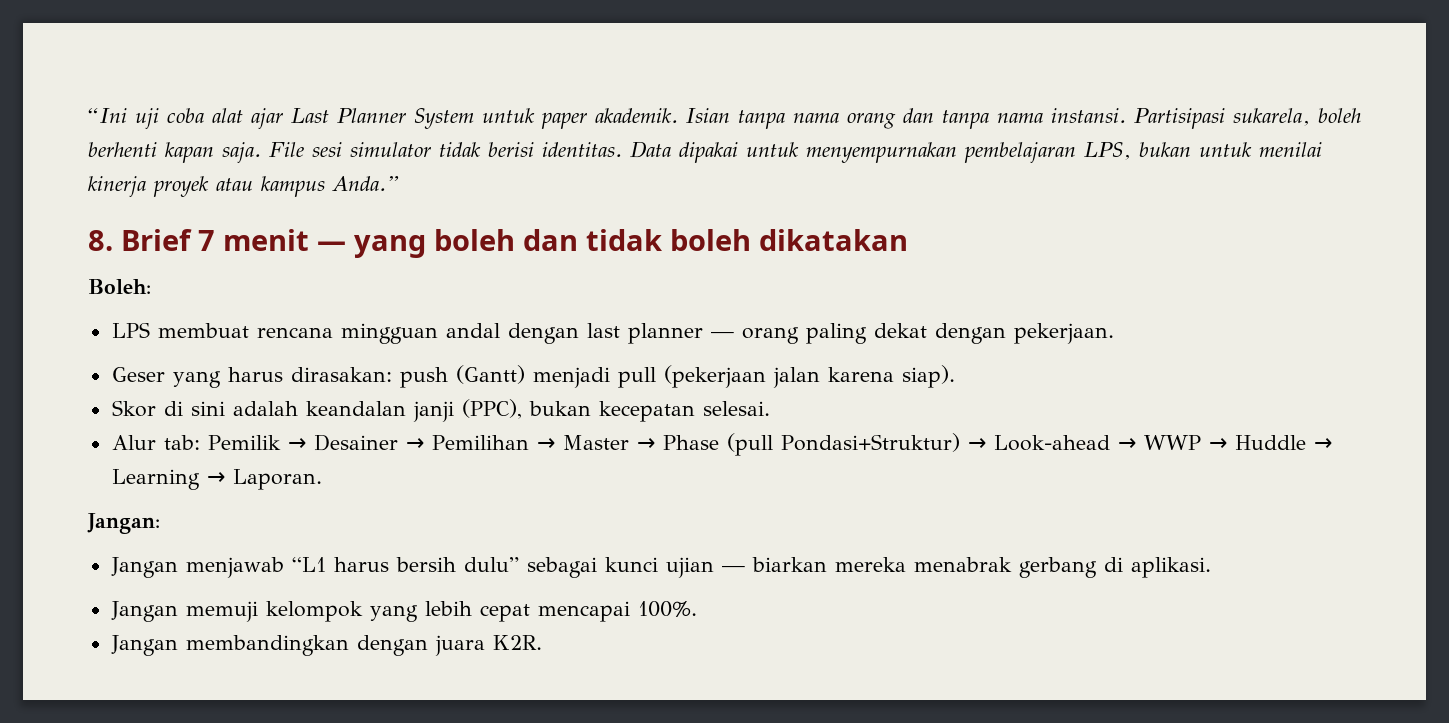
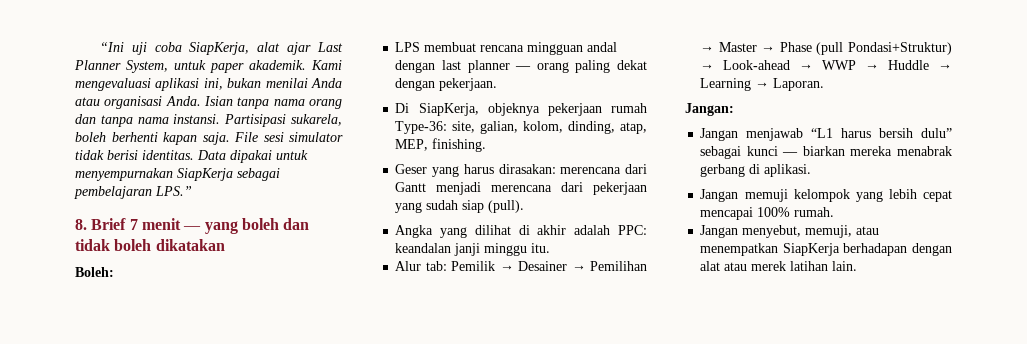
(204, 115) none -> [189,42,250,55] SiapKerja,
[414,108,474,129] System -> [126,60,168,73] System,
(678, 115) none -> [311,60,342,70] [75,78,342,91] [75,96,201,109] Kami mengevaluasi aplikasi ini, bukan menilai Anda atau organisasi Anda.
[964,142,1322,163] [88,176,399,197] pembelajaran LPS, bukan untuk menilai kinerja proyek atau kampus Anda.” -> [177,168,280,181] [74,186,192,199] SiapKerja sebagai pembelajaran LPS.”
[111,365,955,388] [111,399,770,422] Geser yang harus dirasakan: push (Gantt) menjadi pull (pekerjaan jalan karena siap). // Skor di sini adalah keandalan janji (PPC), bukan kecepatan selesai. -> [395,103,647,116] [395,121,647,134] [395,138,487,152] [395,164,647,177] [395,182,647,195] [395,200,525,213] [395,225,647,238] [395,243,551,256] Di SiapKerja, objeknya pekerjaan rumah Type-36: site, galian, kolom, dinding, atap, MEP, finishing. // Geser yang harus dirasakan: merencana dari Gantt menjadi merencana dari pekerjaan yang sudah siap (pull). // Angka yang dilihat di akhir adalah PPC: keandalan janji minggu itu.
[665,557,714,578] ujian -> (778, 151) none
[637,601,697,617] [110,635,542,656] 100%. // Jangan membandingkan dengan juara K2R. -> [757,207,835,217] [700,225,880,238] [700,243,952,256] [700,261,858,271] 100% rumah. // Jangan menyebut, memuji, atau menempatkan SiapKerja berhadapan dengan alat atau merek latihan lain.

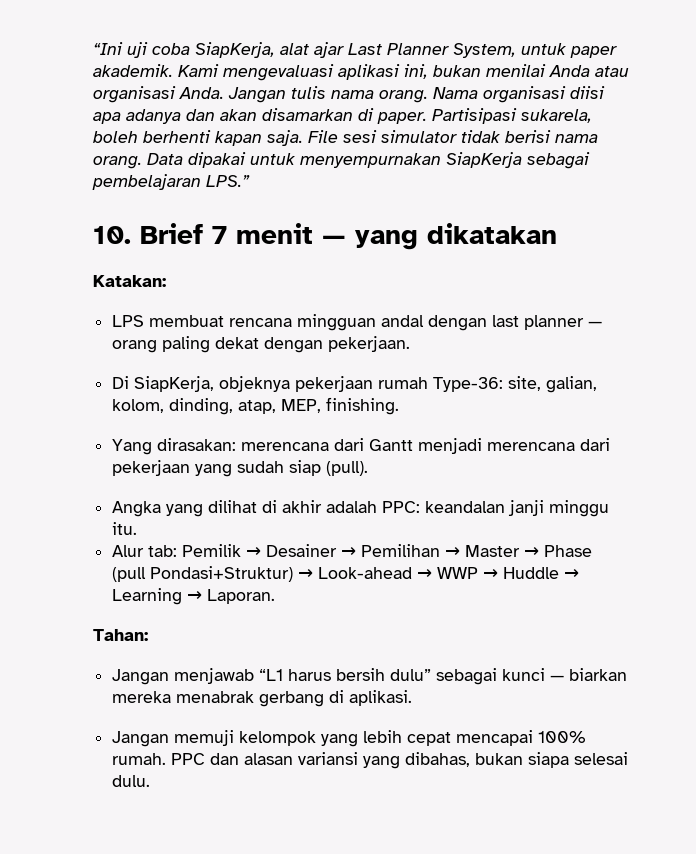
[204,96,342,109] [75,114,221,127] Isian tanpa nama orang dan tanpa nama instansi. -> [228,86,605,103] [93,108,427,124] Jangan tulis nama orang. Nama organisasi diisi apa adanya dan akan disamarkan di paper.
[142,150,194,160] identitas. -> [555,134,598,143] [93,156,142,169] nama orang.
[75,219,87,230] 8. -> [93,226,131,244] 10.
[241,218,310,230] [75,239,152,251] boleh dan tidak boleh -> (418, 240) none
[75,267,114,277] Boleh: -> [93,275,166,287] Katakan:
[395,164,494,177] Geser yang harus -> [112,439,153,455] Yang
[685,103,734,116] Jangan: -> [93,629,148,641] Tahan:
[700,225,880,238] [700,243,952,256] [700,261,858,271] // Jangan menyebut, memuji, atau menempatkan SiapKerja berhadapan dengan alat atau merek latihan lain. -> [171,752,629,769] [112,775,151,787] PPC dan alasan variansi yang dibahas, bukan siapa selesai dulu.

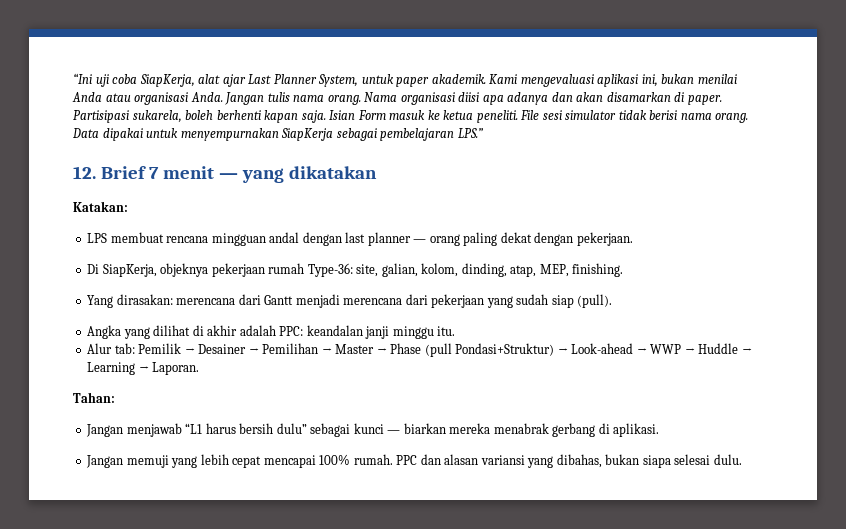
(303, 138) none -> [329,110,518,123] Isian Form masuk ke ketua peneliti.
[93,226,131,244] 10. -> [73,166,96,179] 12.
[239,731,317,746] kelompok -> (169, 461) none

